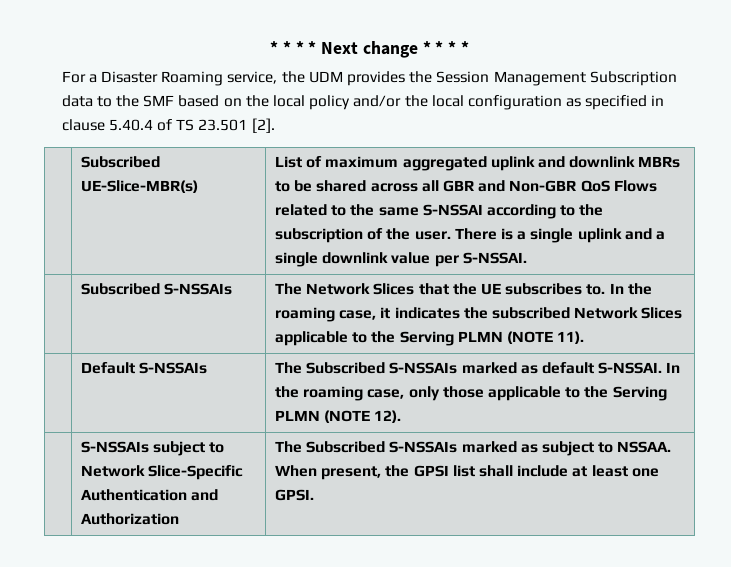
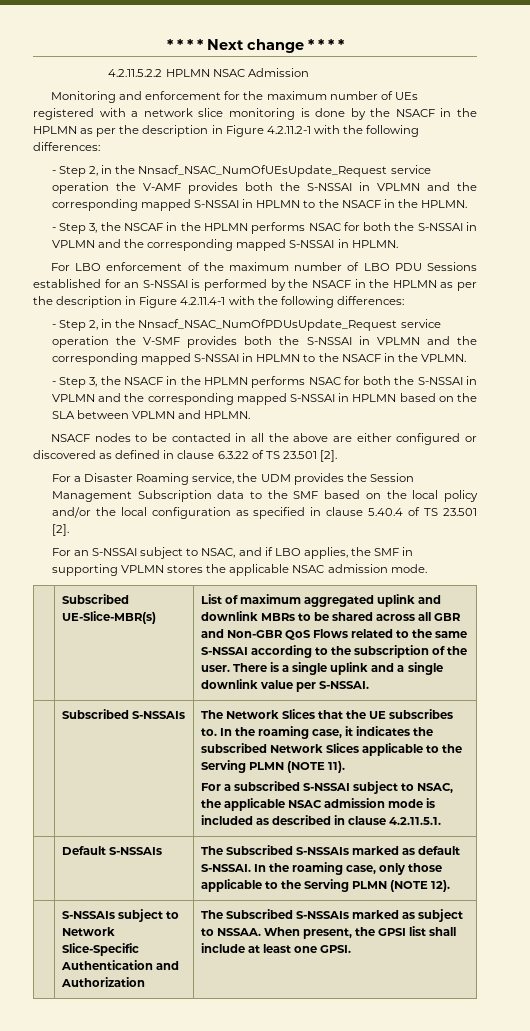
(469, 47) none -> [108,68,309,77] [50,91,418,103] [33,108,477,120] [33,125,420,137] [33,142,100,151] [51,165,431,177] [51,182,477,194] [51,199,467,211] [51,222,478,234] [51,239,398,251] [50,262,477,271] [33,279,478,291] [33,296,404,308] [51,319,441,331] [51,336,478,348] [51,353,466,365] [51,376,478,388] [51,393,477,405] [51,410,251,419] [50,433,477,445] [33,450,337,462] // 4.2.11.5.2.2 HPLMN NSAC Admission // Monitoring and enforcement for the maximum number of UEs registered with a network slice monitoring is done by the NSACF in the HPLMN as per the description in Figure 4.2.11.2-1 with the following differences: // - Step 2, in the Nnsacf_NSAC_NumOfUEsUpdate_Request service operation the V-AMF provides both the S-NSSAI in VPLMN and the corresponding mapped S-NSSAI in HPLMN to the NSACF in the HPLMN. // - Step 3, the NSCAF in the HPLMN performs NSAC for both the S-NSSAI in VPLMN and the corresponding mapped S-NSSAI in HPLMN. // For LBO enforcement of the maximum number of LBO PDU Sessions established for an S-NSSAI is performed by the NSACF in the HPLMN as per the description in Figure 4.2.11.4-1 with the following differences: // - Step 2, in the Nnsacf_NSAC_NumOfPDUsUpdate_Request service operation the V-SMF provides both the S-NSSAI in VPLMN and the corresponding mapped S-NSSAI in HPLMN to the NSACF in the VPLMN. // - Step 3, the NSACF in the HPLMN performs NSAC for both the S-NSSAI in VPLMN and the corresponding mapped S-NSSAI in HPLMN based on the SLA between VPLMN and HPLMN. // NSACF nodes to be contacted in all the above are either configured or discovered as defined in clause 6.3.22 of TS 23.501 [2].
(275, 125) none -> [51,547,414,559] [51,564,427,576] // For an S-NSSAI subject to NSAC, and if LBO applies, the SMF in supporting VPLMN stores the applicable NSAC admission mode.
(585, 337) none -> [200,781,454,794] [200,798,436,811] [200,815,442,825] // For a subscribed S-NSSAI subject to NSAC, the applicable NSAC admission mode is included as described in clause 4.2.11.5.1.

